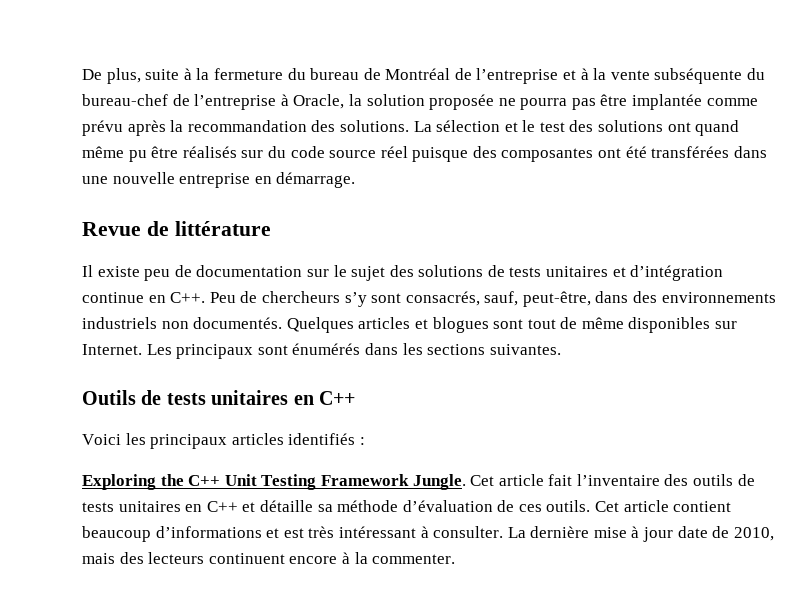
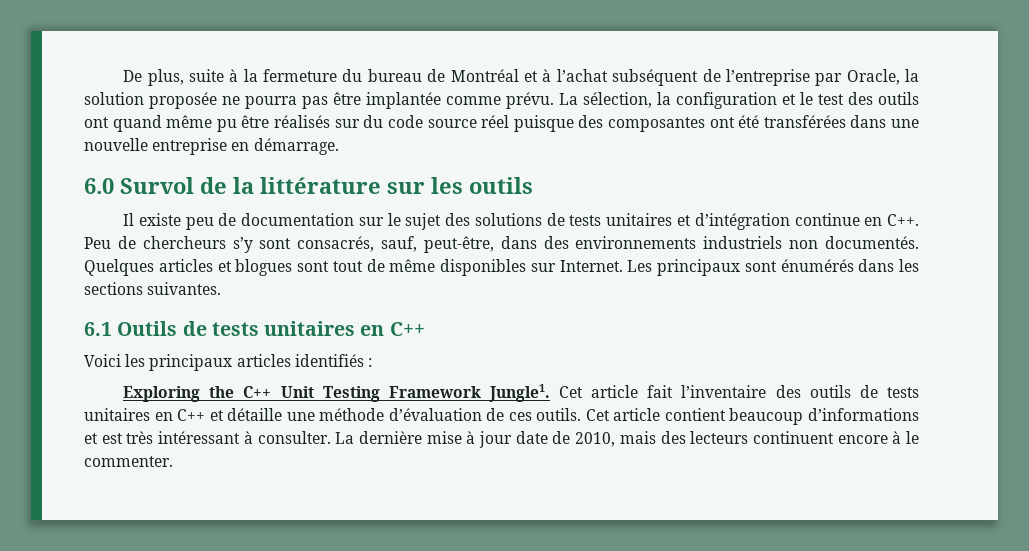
[454,68,766,84] [82,94,289,110] de l’entreprise et à la vente subséquente du bureau-chef de l’entreprise à -> [523,69,843,86] et à l’achat subséquent de l’entreprise par
[82,120,501,136] prévu après la recommandation des solutions. La sélection -> [506,92,777,109] prévu. La sélection, la configuration
[598,120,664,132] solutions -> [878,92,919,105] outils
[82,221,271,236] Revue de littérature -> [84,177,533,194] 6.0 Survol de la littérature sur les outils
(561, 349) none -> [84,322,112,336] 6.1
[412,474,466,490] Jungle. -> [488,384,550,402] Jungle1.
[317,504,333,512] sa -> [286,412,315,421] une
[354,552,368,564] la -> [906,431,920,444] le

